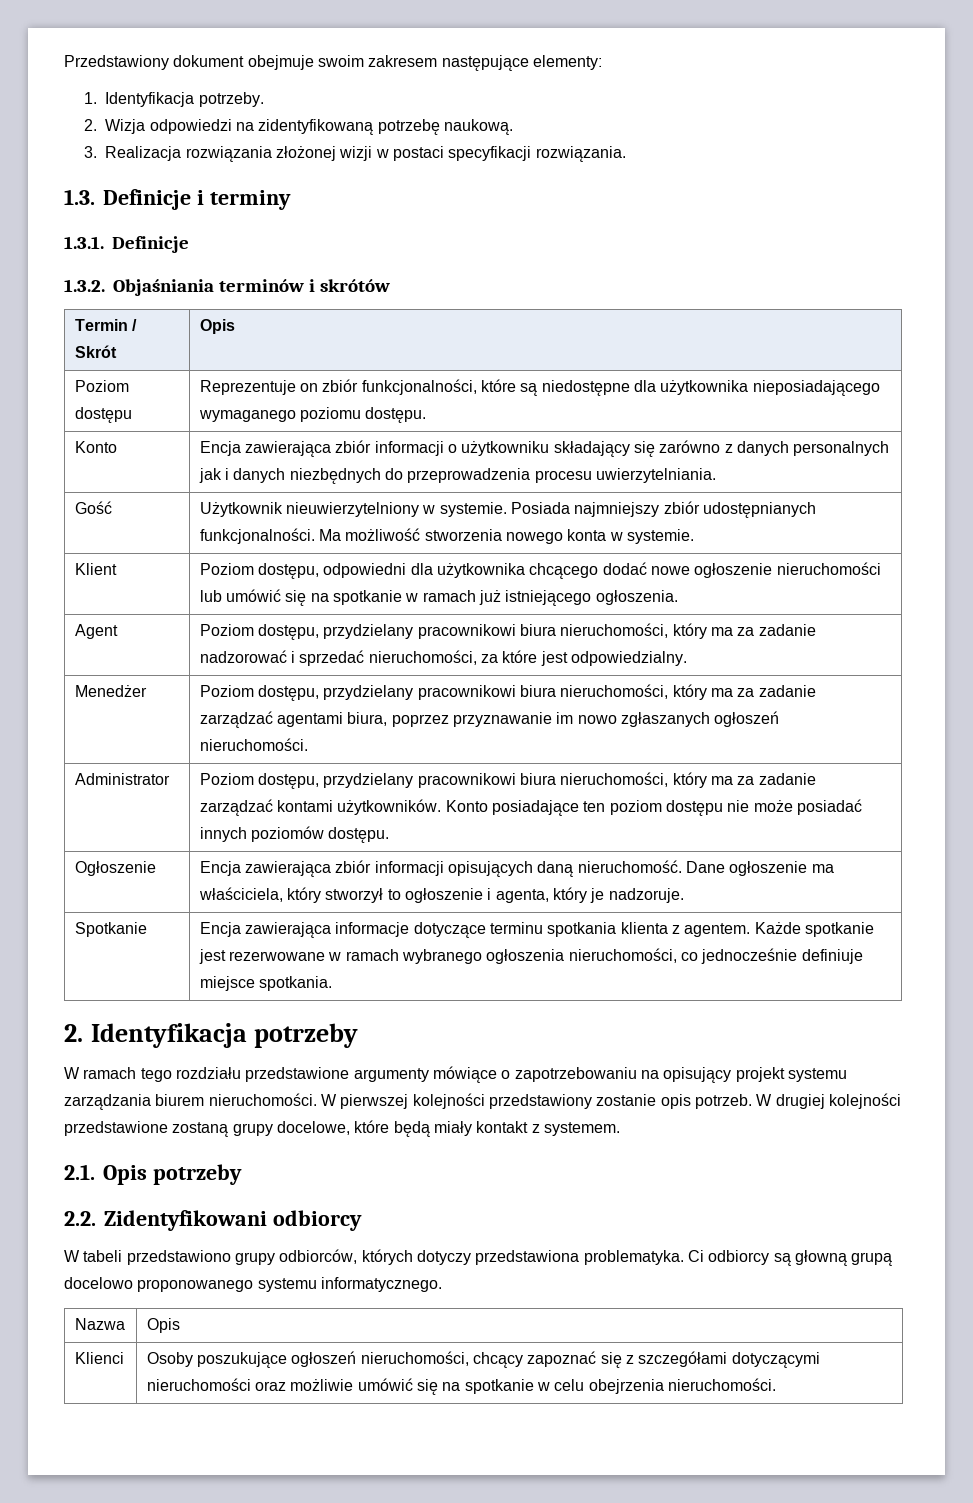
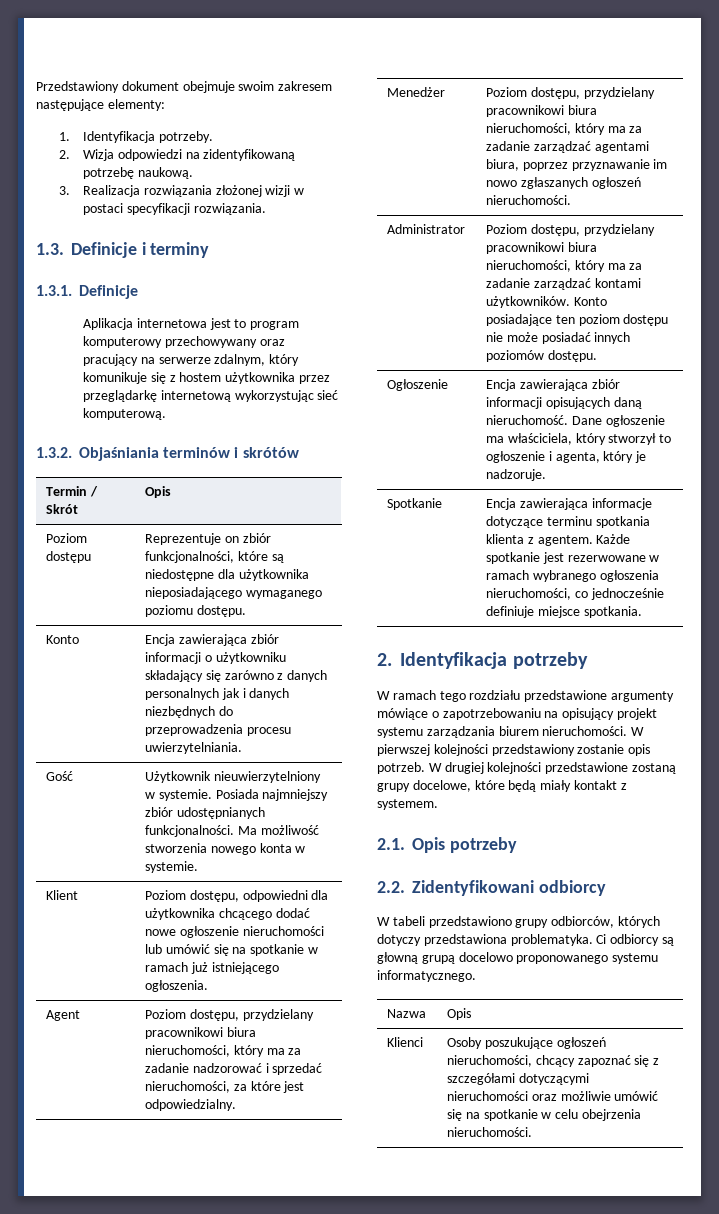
(189, 244) none -> [82,318,300,330] [82,336,285,348] [82,354,300,366] [82,372,330,384] [82,390,339,402] [82,408,166,420] // Aplikacja internetowa jest to program komputerowy przechowywany oraz pracujący na serwerze zdalnym, który komunikuje się z hostem użytkownika przez przeglądarkę internetową wykorzystując sieć komputerową.

